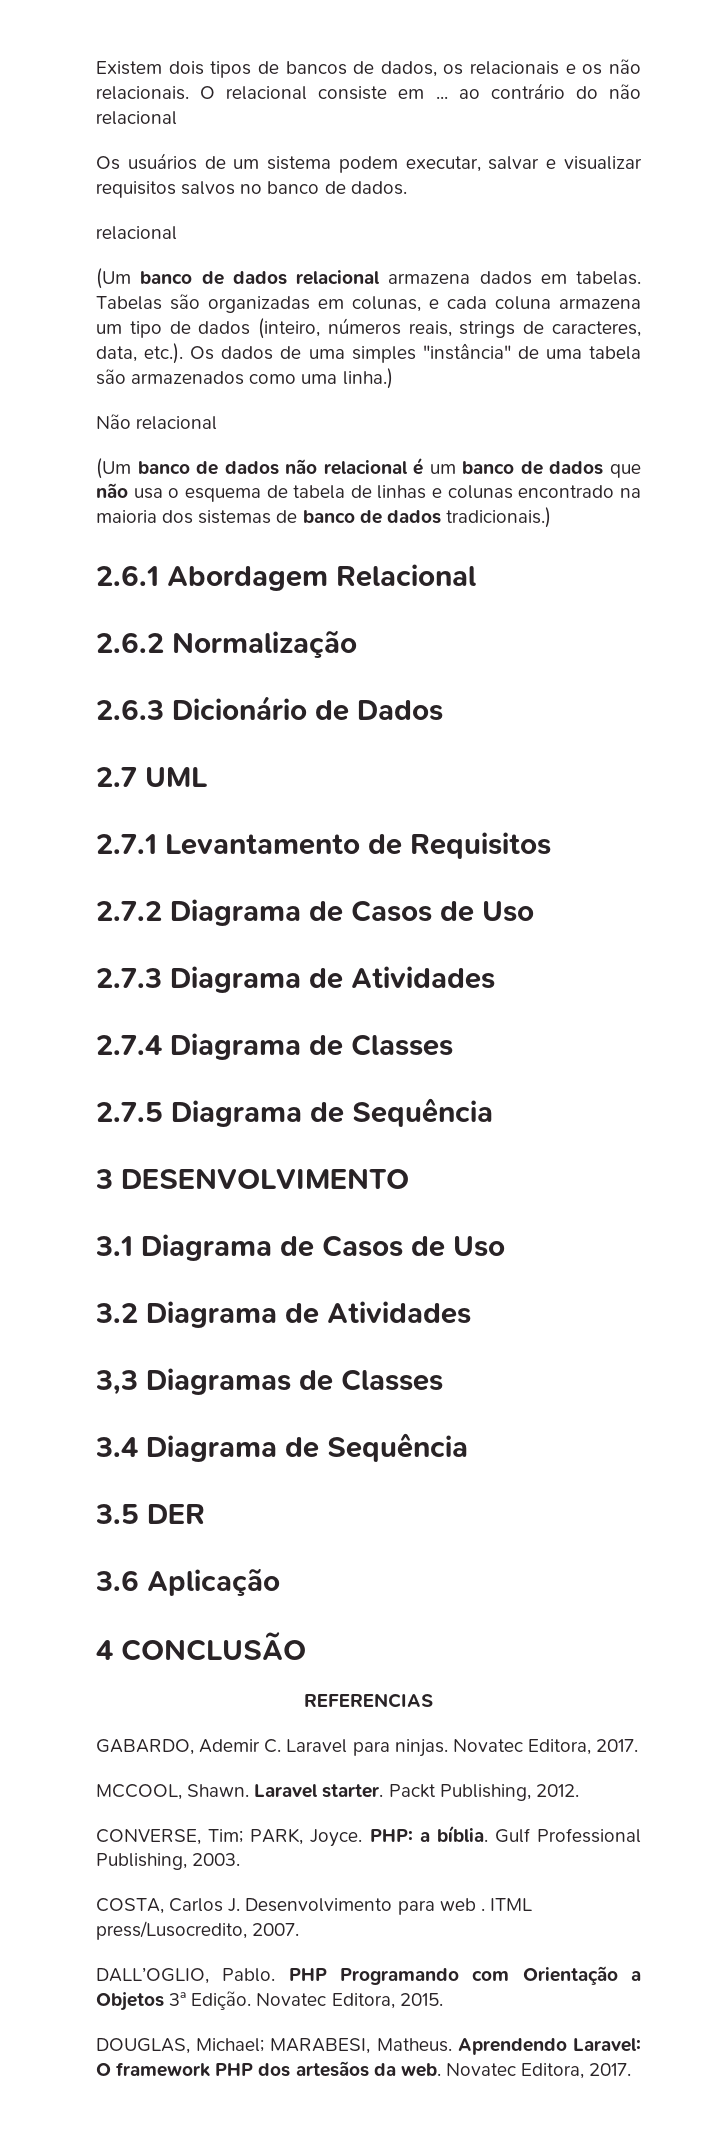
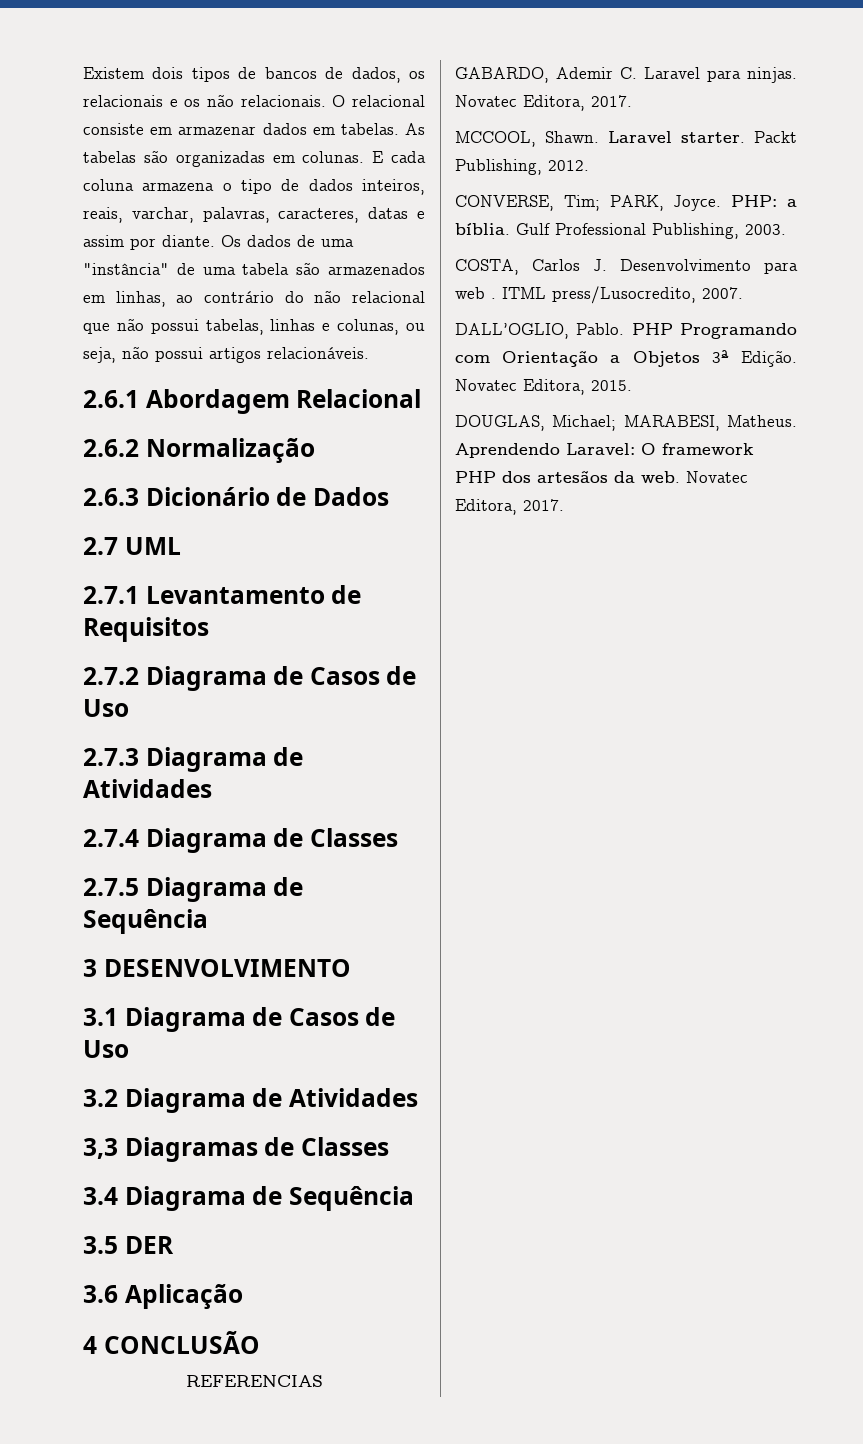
[435,83,641,99] [96,111,177,125] [96,153,642,173] [96,181,407,198] [96,226,177,240] [96,268,471,289] ... ao contrário do não relacional // Os usuários de um sistema podem executar, salvar e visualizar requisitos salvos no banco de dados. // relacional // (Um banco de dados relacional armazena -> [178,126,257,135] armazenar
[96,296,162,310] Tabelas -> [405,123,425,135] [83,151,136,163] As tabelas
[352,296,439,312] colunas, e -> [302,151,384,163] colunas. E
[96,324,122,334] um -> [222,183,232,191] o
[258,318,641,339] [96,343,184,364] (inteiro, números reais, strings de caracteres, data, etc.). -> [362,179,426,195] [83,207,425,223] [83,235,215,250] inteiros, reais, varchar, palavras, caracteres, datas e assim por diante.
[351,346,416,363] simples -> (354, 243) none
[249,368,393,389] [96,414,218,430] [96,457,641,479] [96,483,641,502] [96,507,551,528] como uma linha.) // Não relacional // (Um banco de dados não relacional é um banco de dados que não usa o esquema de tabela de linhas e colunas encontrado na maioria dos sistemas de banco de dados tradicionais.) -> [83,290,425,307] [83,318,425,335] [83,346,369,363] em linhas, ao contrário do não relacional que não possui tabelas, linhas e colunas, ou seja, não possui artigos relacionáveis.

